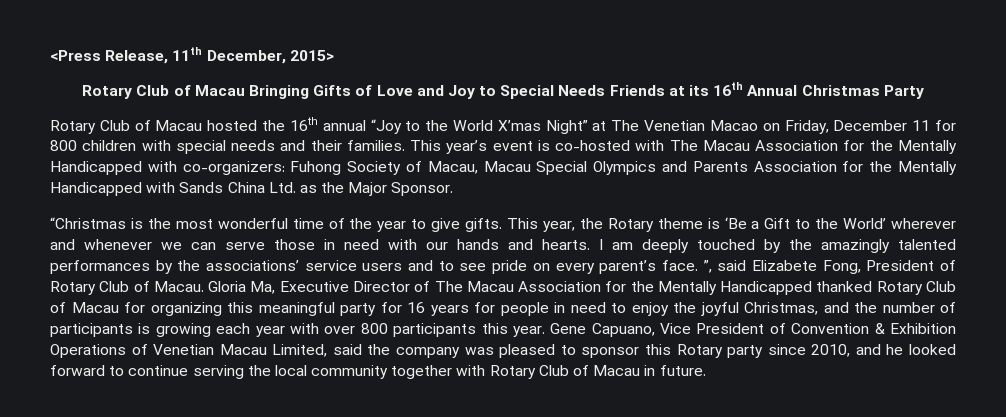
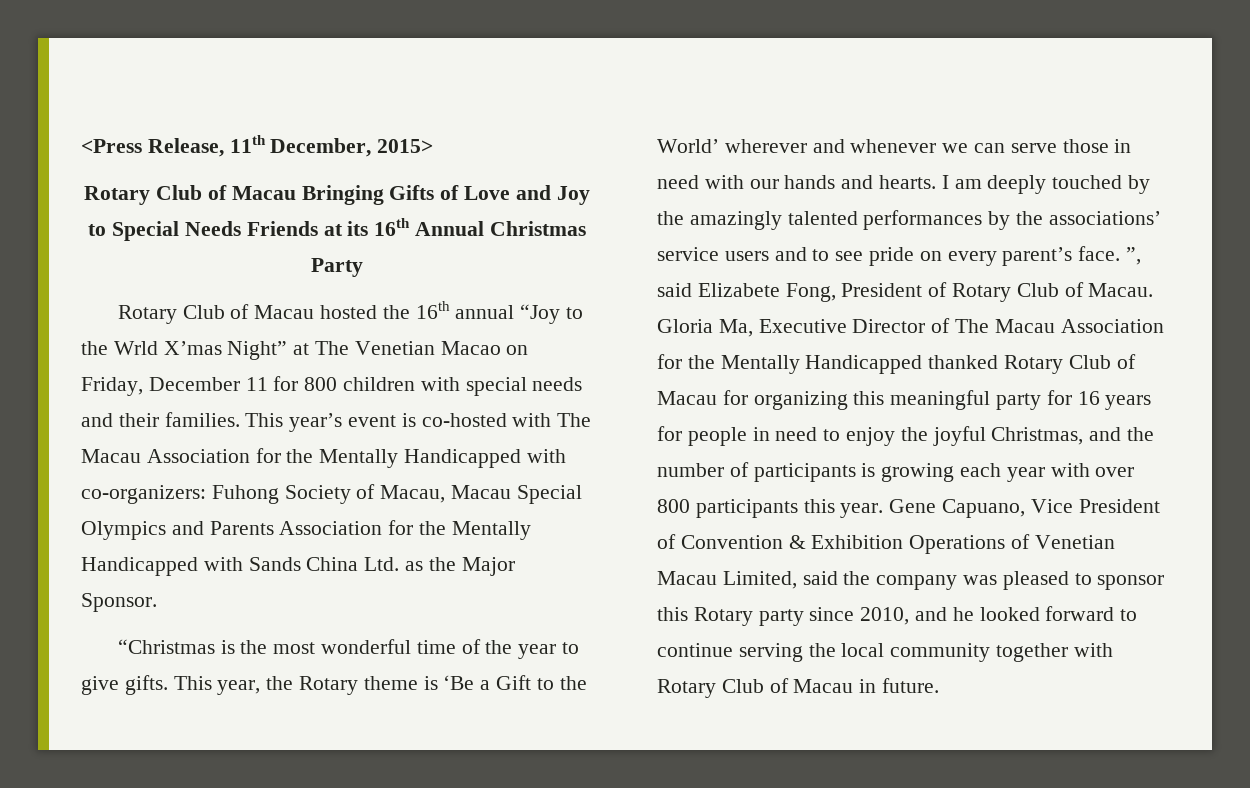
[452,120,493,131] World -> [113,341,158,355] Wrld

